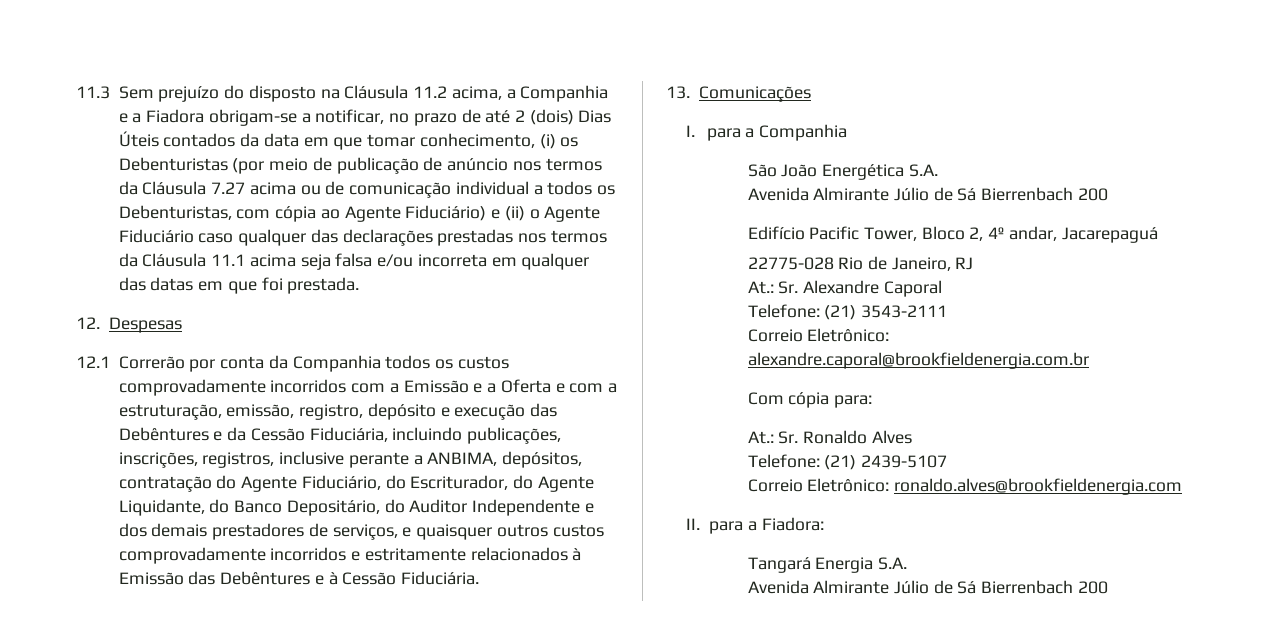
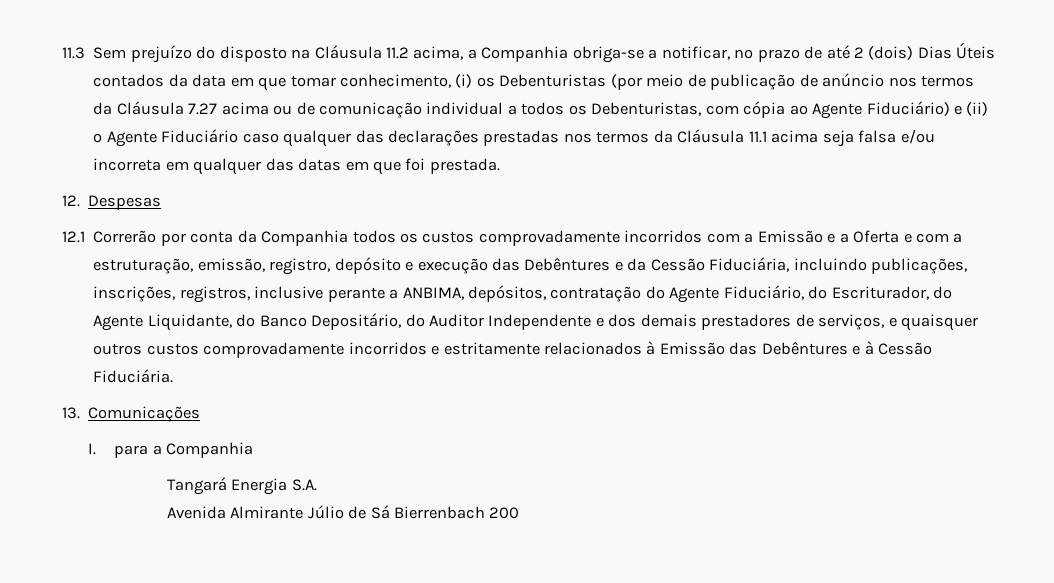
[118,109,297,126] e a Fiadora obrigam-se -> [572,46,644,63] obriga-se
[747,164,938,180] [747,187,1108,201] [747,226,1158,243] [747,256,974,271] [747,280,942,297] [747,304,947,320] [747,328,890,342] [747,352,1089,369] [747,392,872,408] [747,430,912,444] [747,454,947,470] [747,478,1182,495] [686,517,824,534] // São João Energética S.A. // Avenida Almirante Júlio de Sá Bierrenbach 200 // Edifício Pacific Tower, Bloco 2, 4º andar, Jacarepaguá // 22775-028 Rio de Janeiro, RJ // At.: Sr. Alexandre Caporal // Telefone: (21) 3543-2111 // Correio Eletrônico: alexandre.caporal@brookfieldenergia.com.br // Com cópia para: // At.: Sr. Ronaldo Alves // Telefone: (21) 2439-5107 // Correio Eletrônico: ronaldo.alves@brookfieldenergia.com // II. para a Fiadora: -> (254, 450) none

